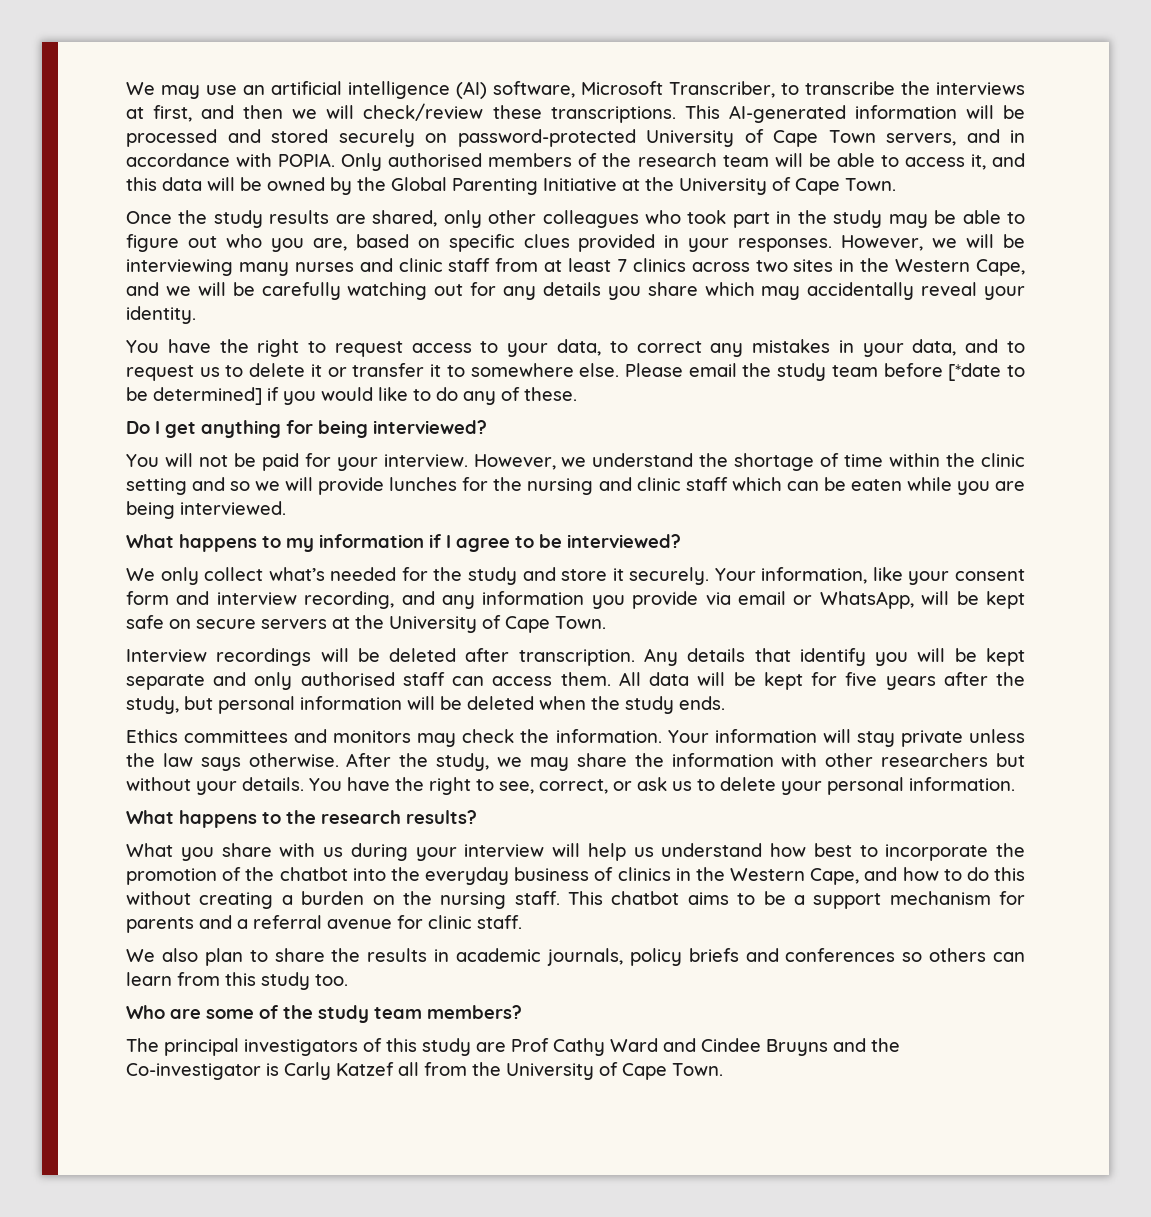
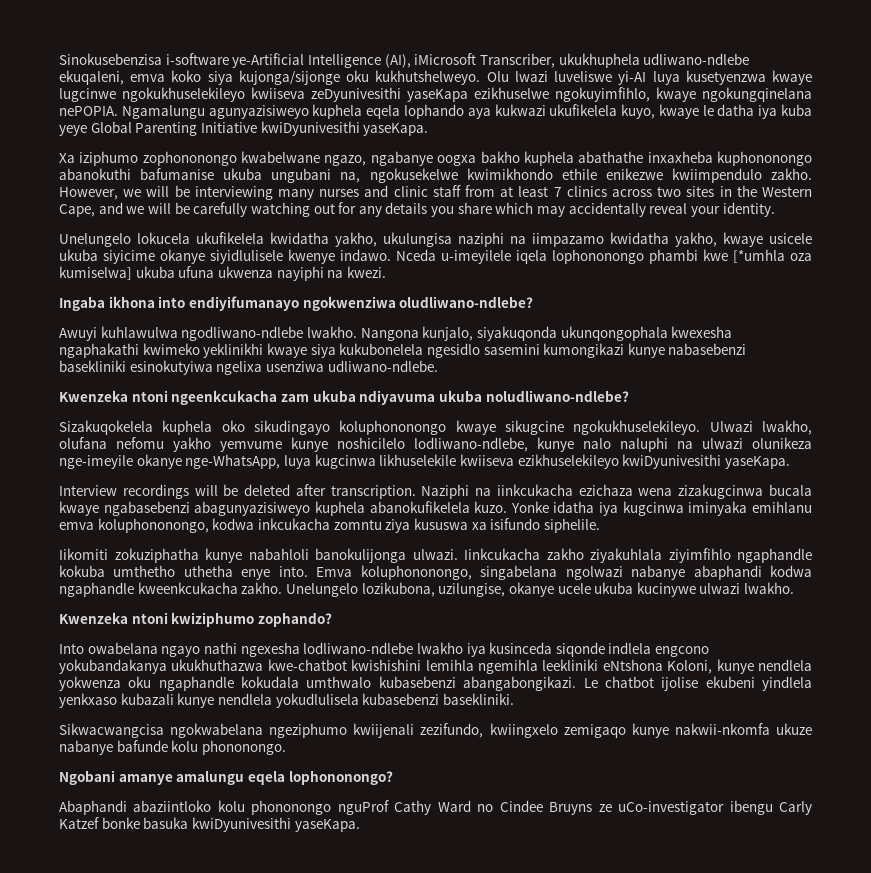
[126,81,1025,99] [126,103,1025,123] [126,129,1025,147] [126,153,1025,171] [126,177,896,195] [126,210,1026,228] [126,234,833,252] We may use an artificial intelligence (AI) software, Microsoft Transcriber, to transcribe the interviews at first, and then we will check/review these transcriptions. This AI-generated information will be processed and stored securely on password-protected University of Cape Town servers, and in accordance with POPIA. Only authorised members of the research team will be able to access it, and this data will be owned by the Global Parenting Initiative at the University of Cape Town. // Once the study results are shared, only other colleagues who took part in the study may be able to figure out who you are, based on specific clues provided in your responses. -> [59,53,750,68] [59,70,813,85] [59,87,812,102] [59,104,813,119] [59,121,429,136] [59,151,813,166] [59,168,813,183] Sinokusebenzisa i-software ye-Artificial Intelligence (AI), iMicrosoft Transcriber, ukukhuphela udliwano-ndlebe ekuqaleni, emva koko siya kujonga/sijonge oku kukhutshelweyo. Olu lwazi luveliswe yi-AI luya kusetyenzwa kwaye lugcinwe ngokukhuselekileyo kwiiseva zeDyunivesithi yaseKapa ezikhuselwe ngokuyimfihlo, kwaye ngokungqinelana nePOPIA. Ngamalungu agunyazisiweyo kuphela eqela lophando aya kukwazi ukufikelela kuyo, kwaye le datha iya kuba yeye Global Parenting Initiative kwiDyunivesithi yaseKapa. // Xa iziphumo zophononongo kwabelwane ngazo, ngabanye oogxa bakho kuphela abathathe inxaxheba kuphononongo abanokuthi bafumanise ukuba ungubani na, ngokusekelwe kwimikhondo ethile enikezwe kwiimpendulo zakho.
[126,339,1026,357] [126,363,1025,381] [126,387,577,405] [126,420,487,438] [126,453,1026,471] [126,477,1025,495] [126,501,286,519] [126,534,681,552] [126,567,1025,585] [126,591,1025,609] [126,615,606,633] You have the right to request access to your data, to correct any mistakes in your data, and to request us to delete it or transfer it to somewhere else. Please email the study team before [*date to be determined] if you would like to do any of these. // Do I get anything for being interviewed? // You will not be paid for your interview. However, we understand the shortage of time within the clinic setting and so we will provide lunches for the nursing and clinic staff which can be eaten while you are being interviewed. // What happens to my information if I agree to be interviewed? // We only collect what’s needed for the study and store it securely. Your information, like your consent form and interview recording, and any information you provide via email or WhatsApp, will be kept safe on secure servers at the University of Cape Town. -> [59,232,812,247] [59,249,812,264] [59,266,386,281] [59,296,534,311] [59,326,733,341] [59,343,747,358] [59,360,438,375] [59,390,629,405] [59,420,812,435] [59,437,812,452] [59,454,790,469] Unelungelo lokucela ukufikelela kwidatha yakho, ukulungisa naziphi na iimpazamo kwidatha yakho, kwaye usicele ukuba siyicime okanye siyidlulisele kwenye indawo. Nceda u-imeyilele iqela lophononongo phambi kwe [*umhla oza kumiselwa] ukuba ufuna ukwenza nayiphi na kwezi. // Ingaba ikhona into endiyifumanayo ngokwenziwa oludliwano-ndlebe? // Awuyi kuhlawulwa ngodliwano-ndlebe lwakho. Nangona kunjalo, siyakuqonda ukunqongophala kwexesha ngaphakathi kwimeko yeklinikhi kwaye siya kukubonelela ngesidlo sasemini kumongikazi kunye nabasebenzi basekliniki esinokutyiwa ngelixa usenziwa udliwano-ndlebe. // Kwenzeka ntoni ngeenkcukacha zam ukuba ndiyavuma ukuba noludliwano-ndlebe? // Sizakuqokelela kuphela oko sikudingayo koluphononongo kwaye sikugcine ngokukhuselekileyo. Ulwazi lwakho, olufana nefomu yakho yemvume kunye noshicilelo lodliwano-ndlebe, kunye nalo naluphi na ulwazi olunikeza nge-imeyile okanye nge-WhatsApp, luya kugcinwa likhuselekile kwiiseva ezikhuselekileyo kwiDyunivesithi yaseKapa.
[644,648,1026,666] [126,672,1026,690] [126,696,725,714] [126,729,1026,747] [126,753,1025,771] [126,777,1015,795] [126,810,477,828] [126,843,1025,861] [126,867,1025,885] [126,891,1025,909] [126,915,522,933] [126,948,1025,966] [126,972,348,990] [126,1005,522,1023] [126,1038,549,1056] Any details that identify you will be kept separate and only authorised staff can access them. All data will be kept for five years after the study, but personal information will be deleted when the study ends. // Ethics committees and monitors may check the information. Your information will stay private unless the law says otherwise. After the study, we may share the information with other researchers but without your details. You have the right to see, correct, or ask us to delete your personal information. // What happens to the research results? // What you share with us during your interview will help us understand how best to incorporate the promotion of the chatbot into the everyday business of clinics in the Western Cape, and how to do this without creating a burden on the nursing staff. This chatbot aims to be a support mechanism for parents and a referral avenue for clinic staff. // We also plan to share the results in academic journals, policy briefs and conferences so others can learn from this study too. // Who are some of the study team members? // The principal investigators of this study are Prof -> [421,484,812,499] [59,501,812,516] [59,518,600,533] [59,548,812,563] [59,565,812,580] [59,582,795,597] [59,612,332,627] [59,642,710,657] [59,659,812,674] [59,676,813,691] [59,693,514,708] [59,723,812,738] [59,740,286,755] [59,770,393,785] [59,800,389,815] Naziphi na iinkcukacha ezichaza wena zizakugcinwa bucala kwaye ngabasebenzi abagunyazisiweyo kuphela abanokufikelela kuzo. Yonke idatha iya kugcinwa iminyaka emihlanu emva koluphononongo, kodwa inkcukacha zomntu ziya kususwa xa isifundo siphelile. // Iikomiti zokuziphatha kunye nabahloli banokulijonga ulwazi. Iinkcukacha zakho ziyakuhlala ziyimfihlo ngaphandle kokuba umthetho uthetha enye into. Emva koluphononongo, singabelana ngolwazi nabanye abaphandi kodwa ngaphandle kweenkcukacha zakho. Unelungelo lozikubona, uzilungise, okanye ucele ukuba kucinywe ulwazi lwakho. // Kwenzeka ntoni kwiziphumo zophando? // Into owabelana ngayo nathi ngexesha lodliwano-ndlebe lwakho iya kusinceda siqonde indlela engcono yokubandakanya ukukhuthazwa kwe-chatbot kwishishini lemihla ngemihla leekliniki eNtshona Koloni, kunye nendlela yokwenza oku ngaphandle kokudala umthwalo kubasebenzi abangabongikazi. Le chatbot ijolise ekubeni yindlela yenkxaso kubazali kunye nendlela yokudlulisela kubasebenzi basekliniki. // Sikwacwangcisa ngokwabelana ngeziphumo kwiijenali zezifundo, kwiingxelo zemigaqo kunye nakwii-nkomfa ukuze nabanye bafunde kolu phononongo. // Ngobani amanye amalungu eqela lophononongo? // Abaphandi abaziintloko kolu phononongo nguProf
[663,1038,696,1052] and -> [477,804,494,812] no
[833,1038,900,1052] [126,1062,723,1080] and the Co-investigator is Carly Katzef all from the University of Cape Town. -> [598,800,812,815] [59,817,360,832] ze uCo-investigator ibengu Carly Katzef bonke basuka kwiDyunivesithi yaseKapa.

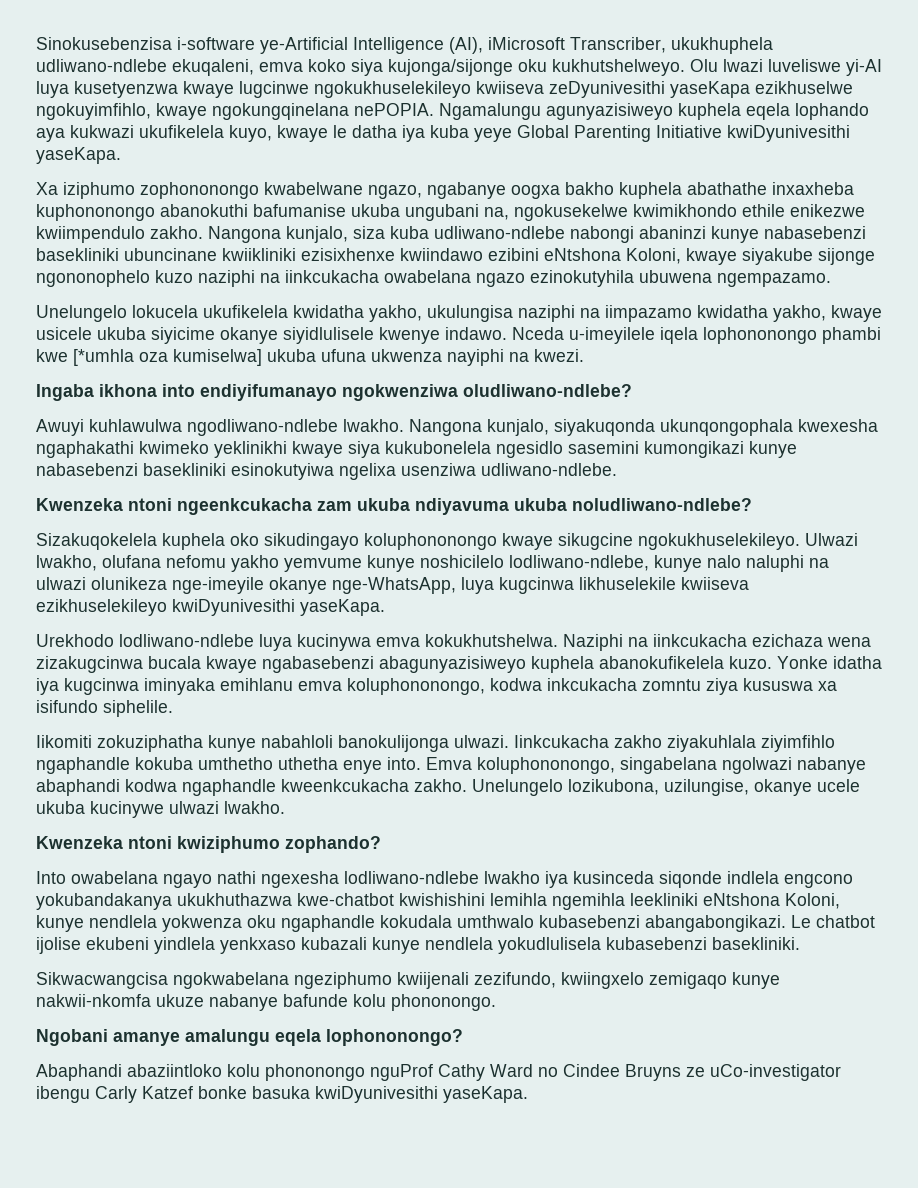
[59,185,813,200] [59,202,775,217] However, we will be interviewing many nurses and clinic staff from at least 7 clinics across two sites in the Western Cape, and we will be carefully watching out for any details you share which may accidentally reveal your identity. -> [208,226,866,243] [36,248,875,265] [36,270,831,287] Nangona kunjalo, siza kuba udliwano-ndlebe nabongi abaninzi kunye nabasebenzi basekliniki ubuncinane kwiikliniki ezisixhenxe kwiindawo ezibini eNtshona Koloni, kwaye siyakube sijonge ngononophelo kuzo naziphi na iinkcukacha owabelana ngazo ezinokutyhila ubuwena ngempazamo.
[59,484,416,499] Interview recordings will be deleted after transcription. -> [36,634,558,651] Urekhodo lodliwano-ndlebe luya kucinywa emva kokukhutshelwa.

